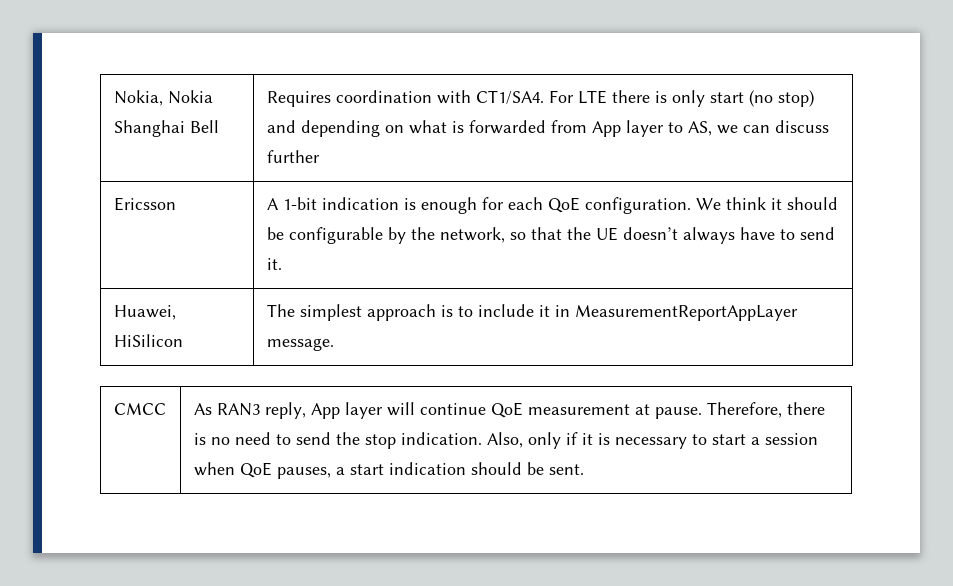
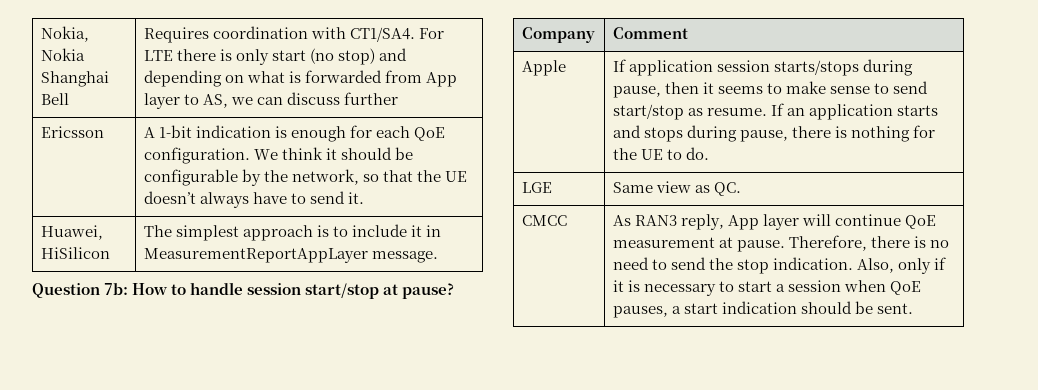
(334, 344) none -> [32,282,455,299] [521,27,595,43] [612,27,688,39] [521,60,566,76] [612,59,913,76] [612,81,928,98] [612,103,938,120] [612,125,935,142] [612,147,709,160] [521,182,552,193] [612,181,741,196] // Question 7b: How to handle session start/stop at pause? // Company | Comment // Apple | If application session starts/stops during pause, then it seems to make sense to send start/stop as resume. If an application starts and stops during pause, there is nothing for the UE to do. // LGE | Same view as QC.

